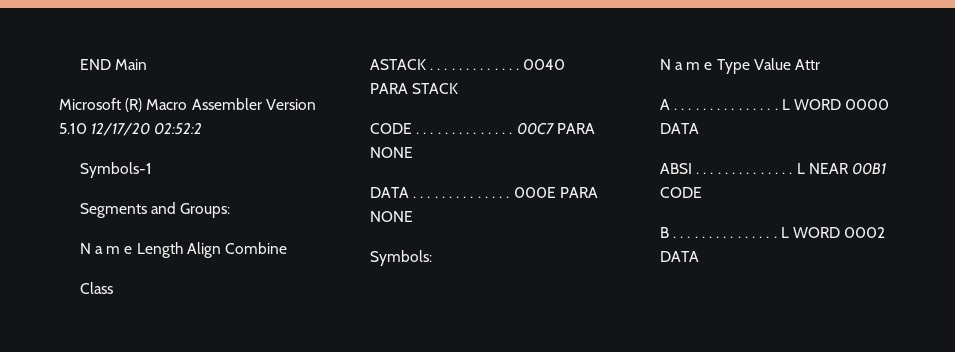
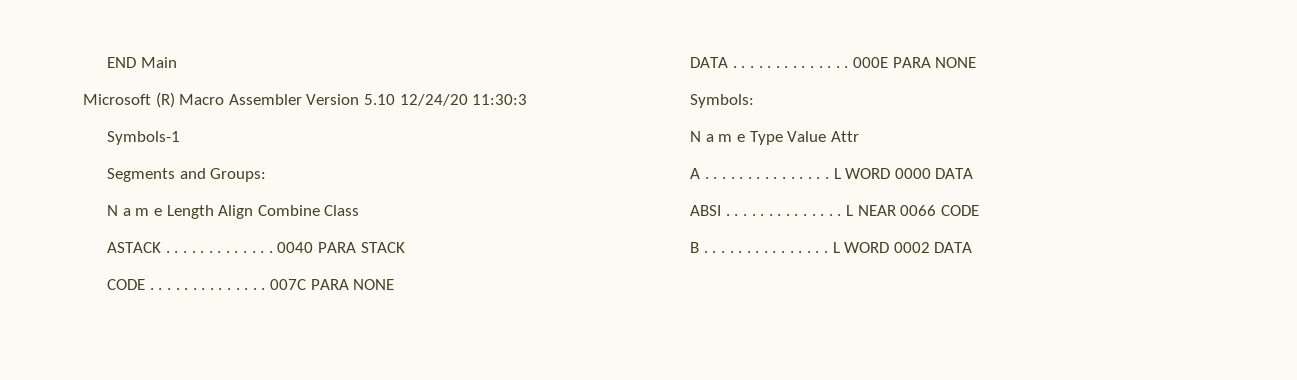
[91,122,203,136] 12/17/20 02:52:2 -> [399,94,528,106] 12/24/20 11:30:3
(287, 248) // -> (320, 210) none
[516,122,555,135] 00C7 -> [270,279,307,290] 007C
[851,162,886,175] 00B1 -> [900,205,937,216] 0066

